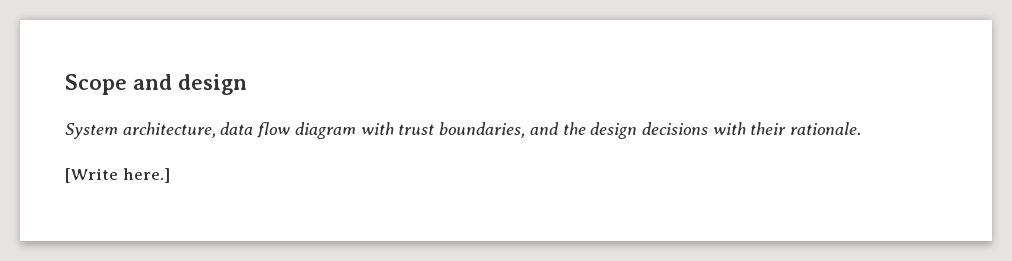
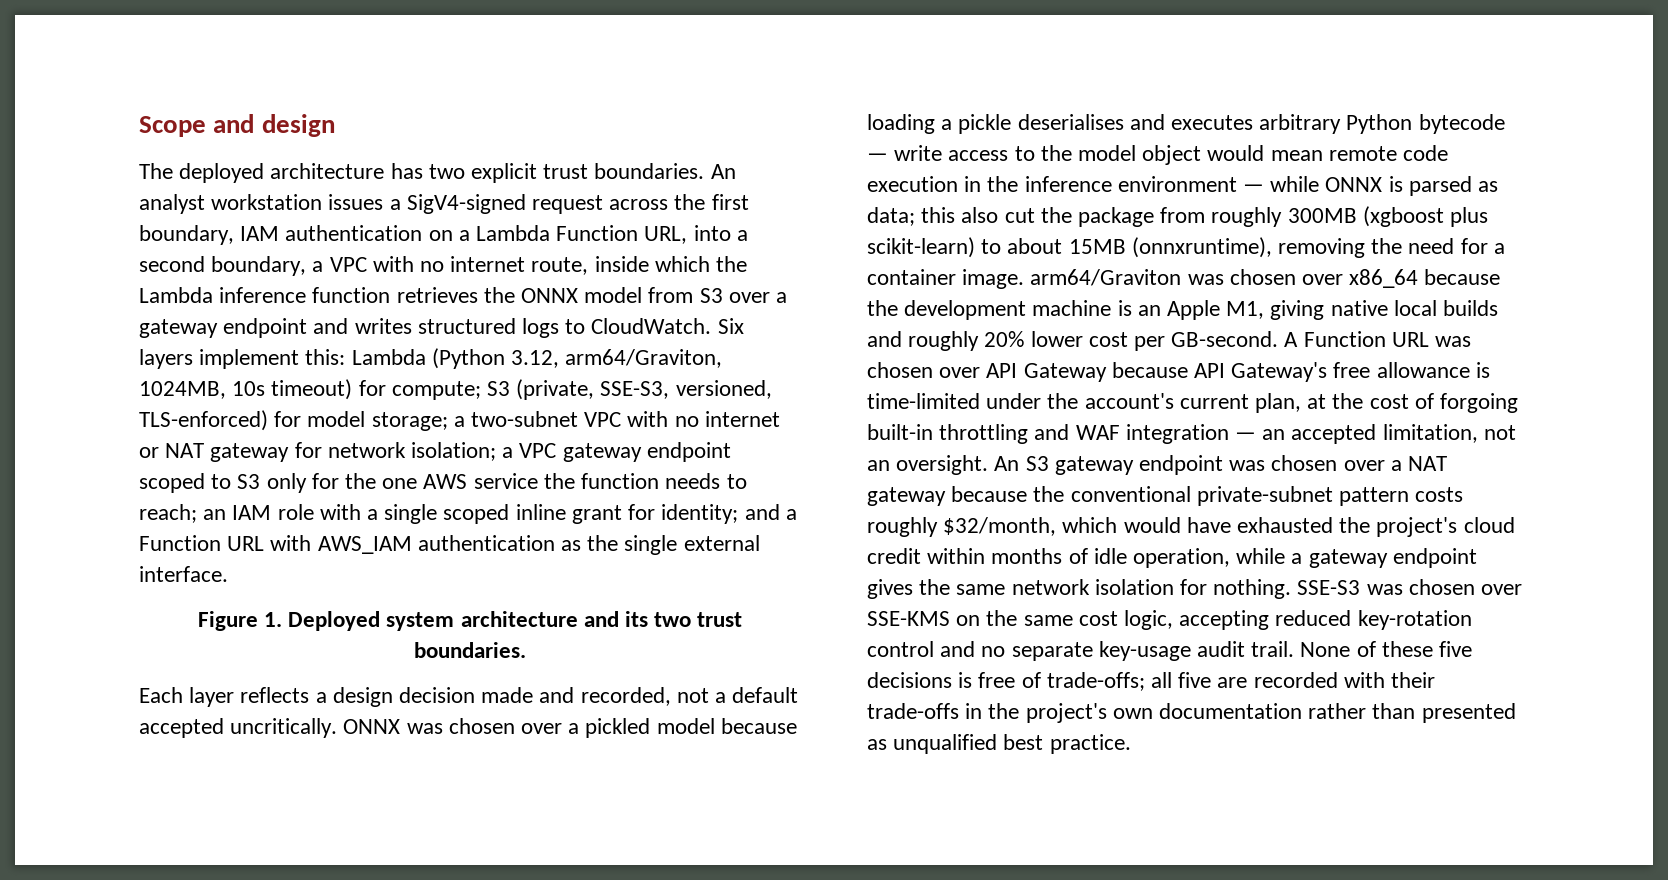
[65,122,862,139] [65,168,170,183] System architecture, data flow diagram with trust boundaries, and the design decisions with their rationale. // [Write here.] -> [139,163,736,183] [139,194,749,214] [139,225,748,245] [139,256,748,276] [139,287,788,303] [139,318,744,338] [139,348,723,369] [139,379,772,400] [139,410,780,431] [139,442,731,462] [139,473,747,493] [139,504,797,524] [139,535,760,555] [139,566,228,582] [197,611,743,631] [414,642,526,658] [139,687,799,707] [139,718,797,738] [867,114,1505,134] [867,145,1449,165] [867,176,1499,196] [867,206,1489,227] [867,237,1505,258] [867,269,1501,289] [867,300,1499,320] [867,331,1472,351] [867,362,1490,382] [867,393,1519,413] [867,424,1516,444] [867,455,1448,475] [867,486,1464,506] [867,517,1515,537] [867,548,1477,568] [867,579,1523,599] [867,610,1472,630] [867,641,1473,661] [867,672,1436,691] [867,703,1516,723] [867,734,1131,754] The deployed architecture has two explicit trust boundaries. An analyst workstation issues a SigV4-signed request across the first boundary, IAM authentication on a Lambda Function URL, into a second boundary, a VPC with no internet route, inside which the Lambda inference function retrieves the ONNX model from S3 over a gateway endpoint and writes structured logs to CloudWatch. Six layers implement this: Lambda (Python 3.12, arm64/Graviton, 1024MB, 10s timeout) for compute; S3 (private, SSE-S3, versioned, TLS-enforced) for model storage; a two-subnet VPC with no internet or NAT gateway for network isolation; a VPC gateway endpoint scoped to S3 only for the one AWS service the function needs to reach; an IAM role with a single scoped inline grant for identity; and a Function URL with AWS_IAM authentication as the single external interface. // Figure 1. Deployed system architecture and its two trust boundaries. // Each layer reflects a design decision made and recorded, not a default accepted uncritically. ONNX was chosen over a pickled model because loading a pickle deserialises and executes arbitrary Python bytecode — write access to the model object would mean remote code execution in the inference environment — while ONNX is parsed as data; this also cut the package from roughly 300MB (xgboost plus scikit-learn) to about 15MB (onnxruntime), removing the need for a container image. arm64/Graviton was chosen over x86_64 because the development machine is an Apple M1, giving native local builds and roughly 20% lower cost per GB-second. A Function URL was chosen over API Gateway because API Gateway's free allowance is time-limited under the account's current plan, at the cost of forgoing built-in throttling and WAF integration — an accepted limitation, not an oversight. An S3 gateway endpoint was chosen over a NAT gateway because the conventional private-subnet pattern costs roughly $32/month, which would have exhausted the project's cloud credit within months of idle operation, while a gateway endpoint gives the same network isolation for nothing. SSE-S3 was chosen over SSE-KMS on the same cost logic, accepting reduced key-rotation control and no separate key-usage audit trail. None of these five decisions is free of trade-offs; all five are recorded with their trade-offs in the project's own documentation rather than presented as unqualified best practice.

